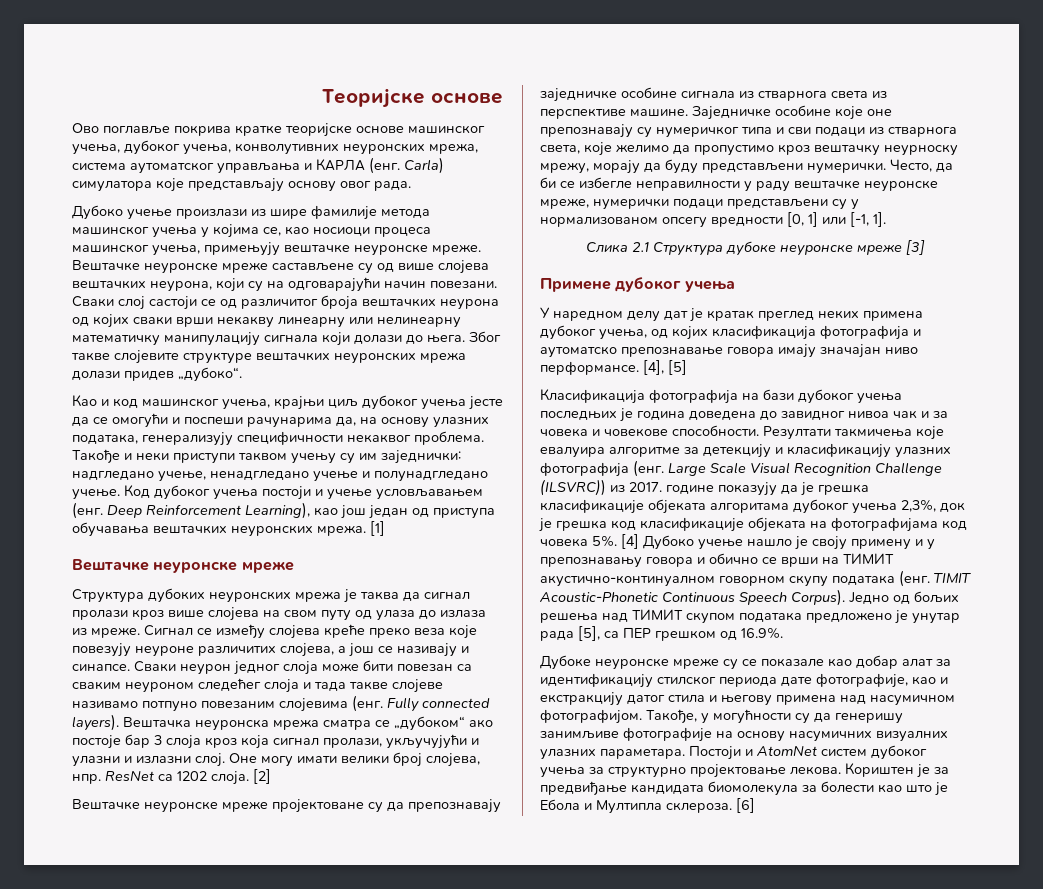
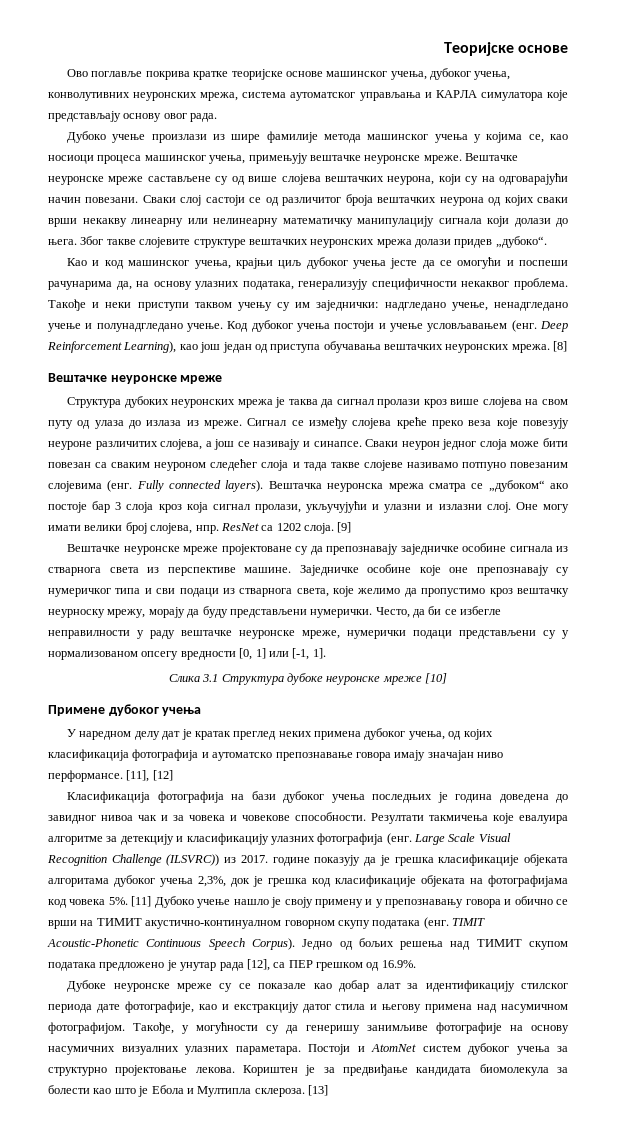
[369,157,444,174] (енг. Carla) -> (477, 94) none
[370,521,385,536] [1] -> [553,341,568,352] [8]
[253,769,271,784] [2] -> [337,522,352,533] [9]
[632,242,649,252] 2.1 -> [202,674,219,682] 3.1
[906,240,925,255] [3] -> [425,673,448,684] [10]
[643,360,687,375] [4], [5] -> [126,770,173,782] [11], [12]
[621,534,639,549] [4] -> [131,896,152,907] [11]
[578,626,600,641] [5], -> [246,959,270,971] [12],
[736,798,755,813] [6] -> [308,1085,328,1096] [13]

